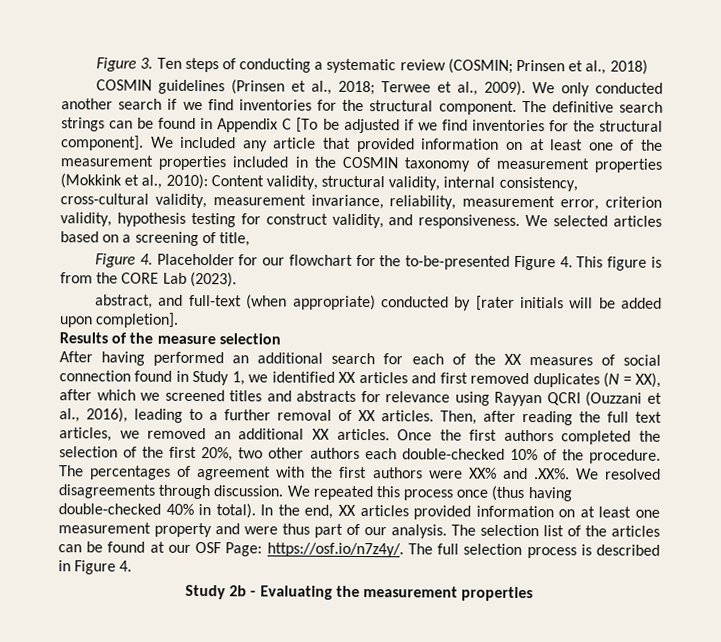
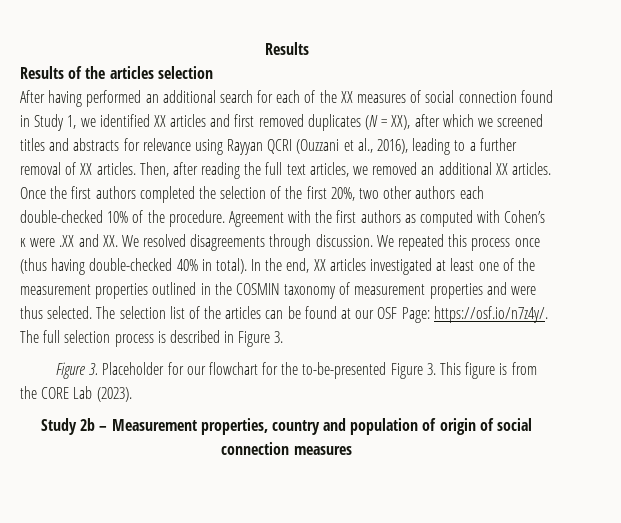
[96,57,648,75] [96,79,663,97] [61,98,664,115] [61,117,663,134] [61,135,664,153] [60,155,662,173] [60,173,578,192] [60,193,662,211] [60,212,662,229] [60,231,250,247] [95,253,662,271] [60,271,237,288] [95,294,662,311] [59,312,180,328] Figure 3. Ten steps of conducting a systematic review (COSMIN; Prinsen et al., 2018) // COSMIN guidelines (Prinsen et al., 2018; Terwee et al., 2009). We only conducted another search if we find inventories for the structural component. The definitive search strings can be found in Appendix C [To be adjusted if we find inventories for the structural component]. We included any article that provided information on at least one of the measurement properties included in the COSMIN taxonomy of measurement properties (Mokkink et al., 2010): Content validity, structural validity, internal consistency, cross-cultural validity, measurement invariance, reliability, measurement error, criterion validity, hypothesis testing for construct validity, and responsiveness. We selected articles based on a screening of title, // Figure 4. Placeholder for our flowchart for the to-be-presented Figure 4. This figure is from the CORE Lab (2023). // abstract, and full-text (when appropriate) conducted by [rater initials will be added upon completion]. -> [264,42,309,55] Results
[156,335,216,345] measure -> [109,66,154,79] articles
[59,465,570,481] The percentages of agreement with the first authors were XX% and .XX%. -> [228,210,546,227] [20,234,118,247] Agreement with the first authors as computed with Cohen’s κ were .XX and XX.
[413,505,660,520] [58,522,447,539] provided information on at least one measurement property and were thus part of our analysis. -> [370,258,535,275] [20,282,537,299] [20,306,93,319] investigated at least one of the measurement properties outlined in the COSMIN taxonomy of measurement properties and were thus selected.
[119,560,133,572] [184,584,534,602] 4. // Study 2b - Evaluating the measurement properties -> [274,331,284,343] [55,362,537,379] [20,386,132,402] [40,418,533,435] [221,442,352,455] 3. // Figure 3. Placeholder for our flowchart for the to-be-presented Figure 3. This figure is from the CORE Lab (2023). // Study 2b – Measurement properties, country and population of origin of social connection measures

